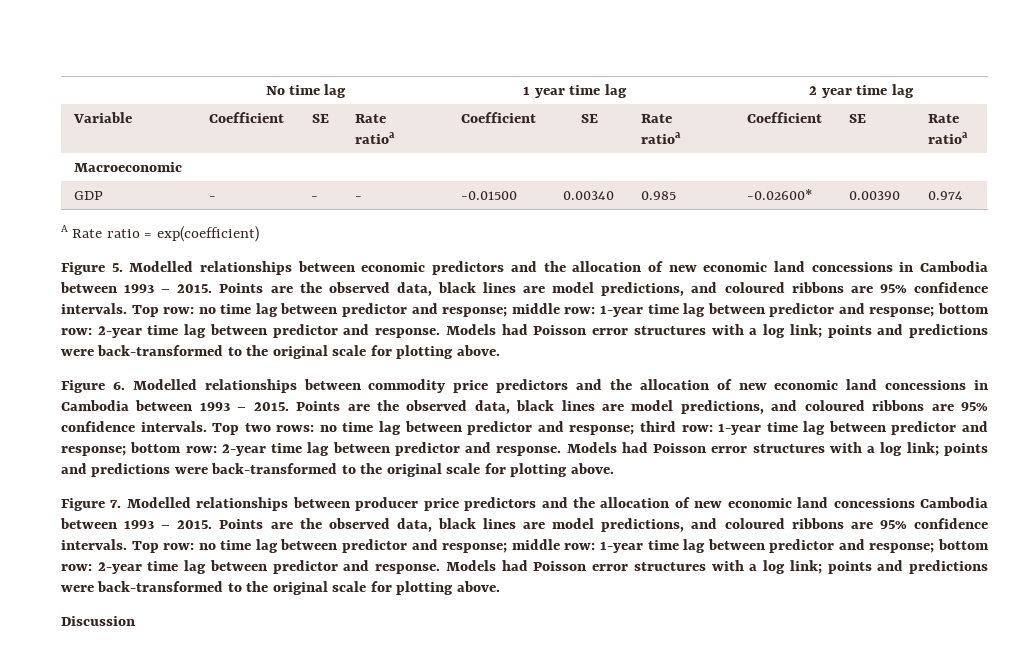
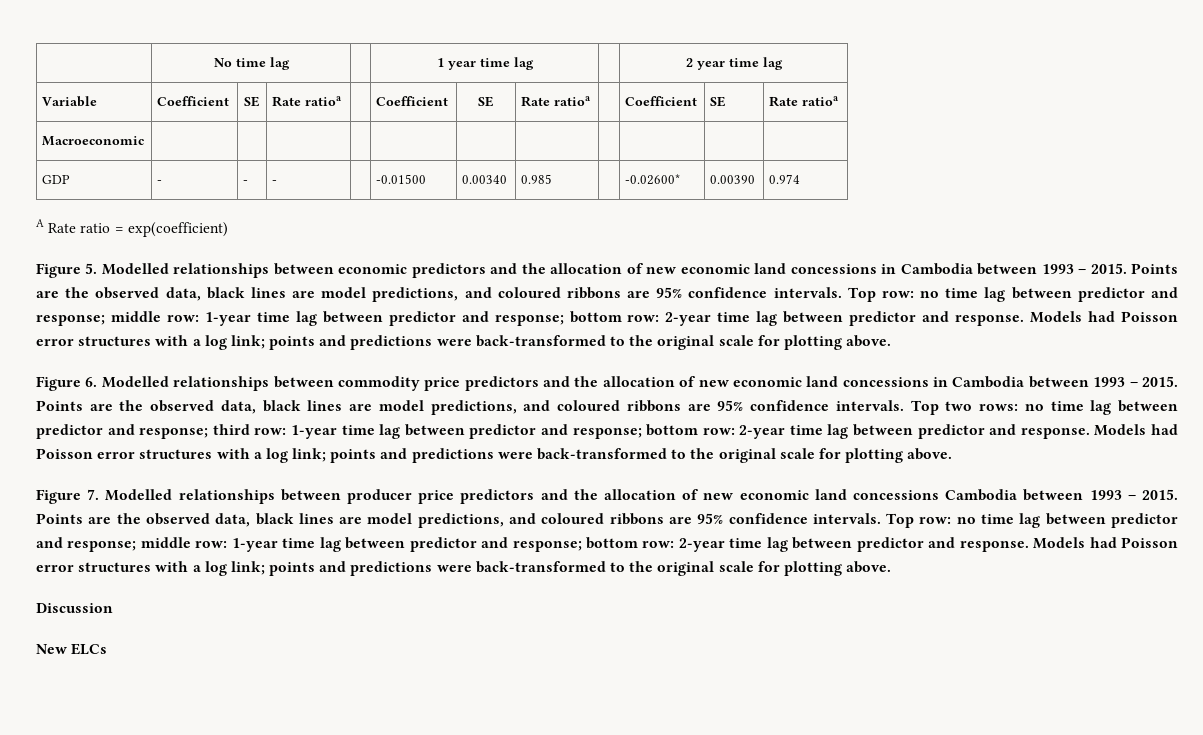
(135, 621) none -> [36,643,108,655] // New ELCs

